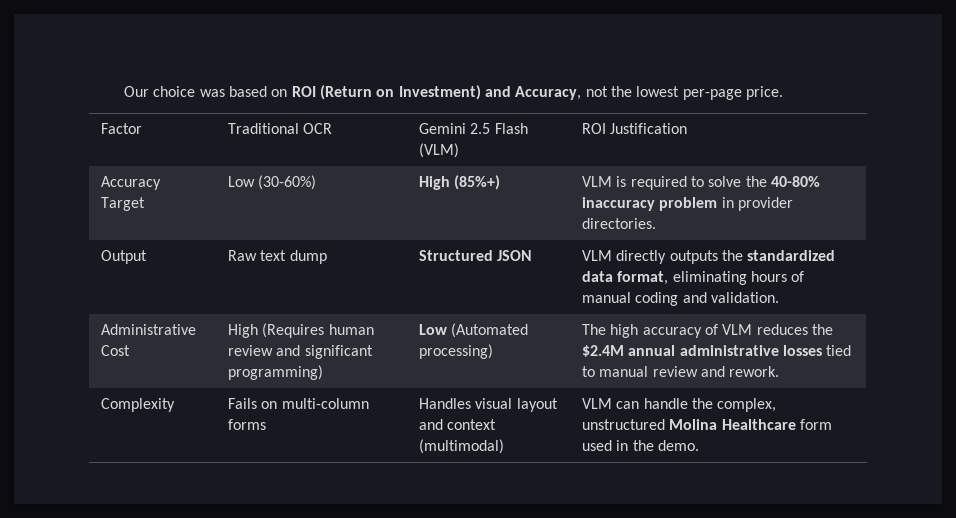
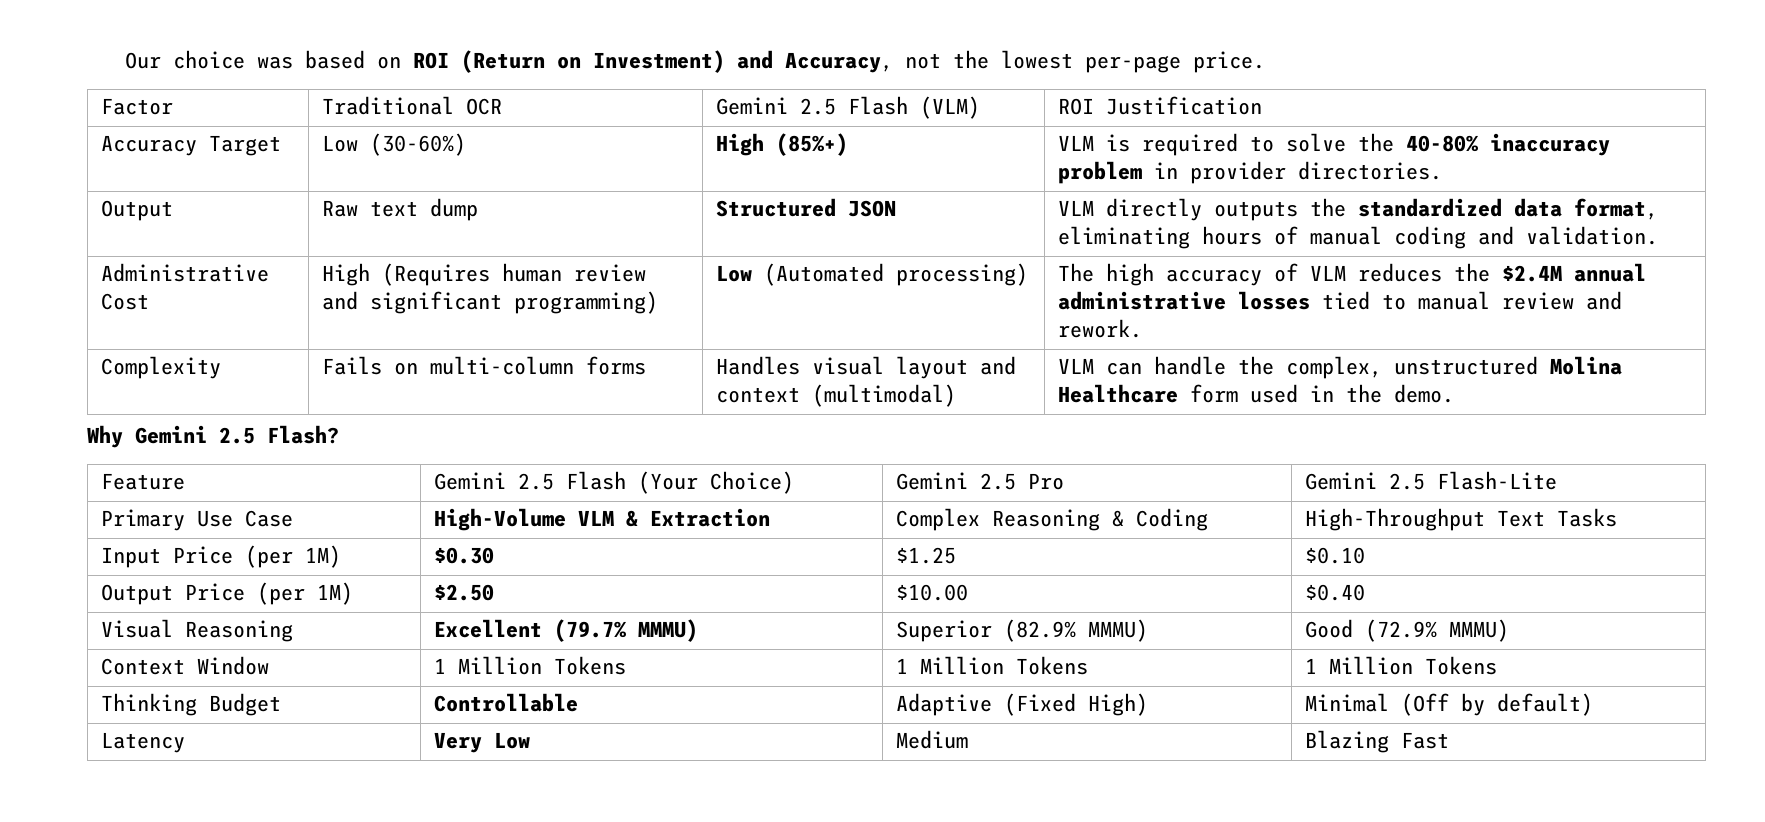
(699, 445) none -> [87,425,339,448] [101,473,186,490] [434,471,795,494] [896,472,1065,490] [1305,471,1558,490] [101,509,294,531] [434,508,771,531] [896,508,1209,531] [1305,508,1618,531] [101,545,342,568] [434,547,495,564] [896,547,957,564] [1305,547,1366,564] [101,582,354,605] [434,584,495,601] [896,584,969,601] [1305,584,1366,601] [101,619,294,642] [434,619,699,642] [896,619,1149,642] [1305,619,1510,642] [101,656,270,675] [434,656,627,675] [896,656,1089,675] [1305,656,1498,675] [101,693,282,716] [434,693,579,712] [896,693,1149,716] [1305,693,1594,716] [101,732,186,753] [434,732,531,753] [896,730,969,749] [1305,730,1450,753] // Why Gemini 2.5 Flash? // Feature | Gemini 2.5 Flash (Your Choice) | Gemini 2.5 Pro | Gemini 2.5 Flash-Lite // Primary Use Case | High-Volume VLM & Extraction | Complex Reasoning & Coding | High-Throughput Text Tasks // Input Price (per 1M) | $0.30 | $1.25 | $0.10 // Output Price (per 1M) | $2.50 | $10.00 | $0.40 // Visual Reasoning | Excellent (79.7% MMMU) | Superior (82.9% MMMU) | Good (72.9% MMMU) // Context Window | 1 Million Tokens | 1 Million Tokens | 1 Million Tokens // Thinking Budget | Controllable | Adaptive (Fixed High) | Minimal (Off by default) // Latency | Very Low | Medium | Blazing Fast

